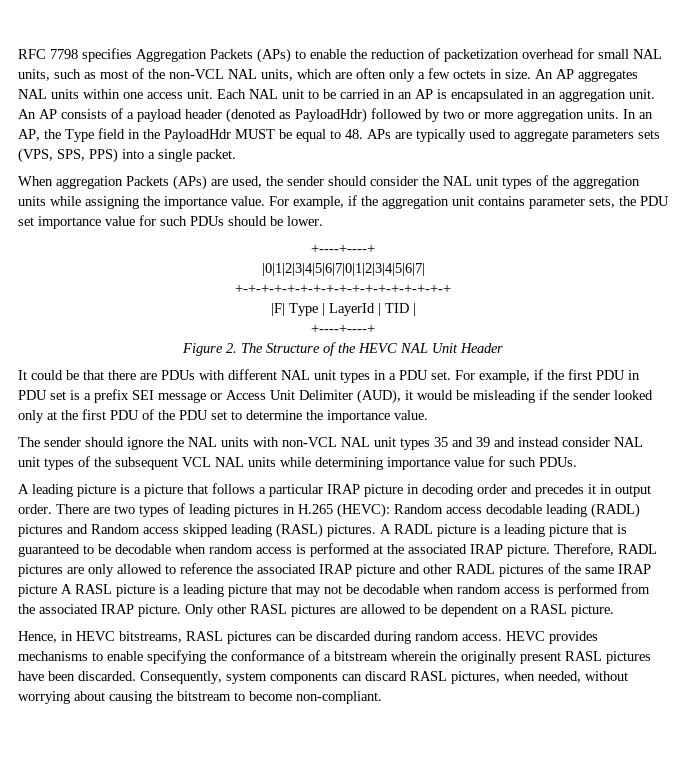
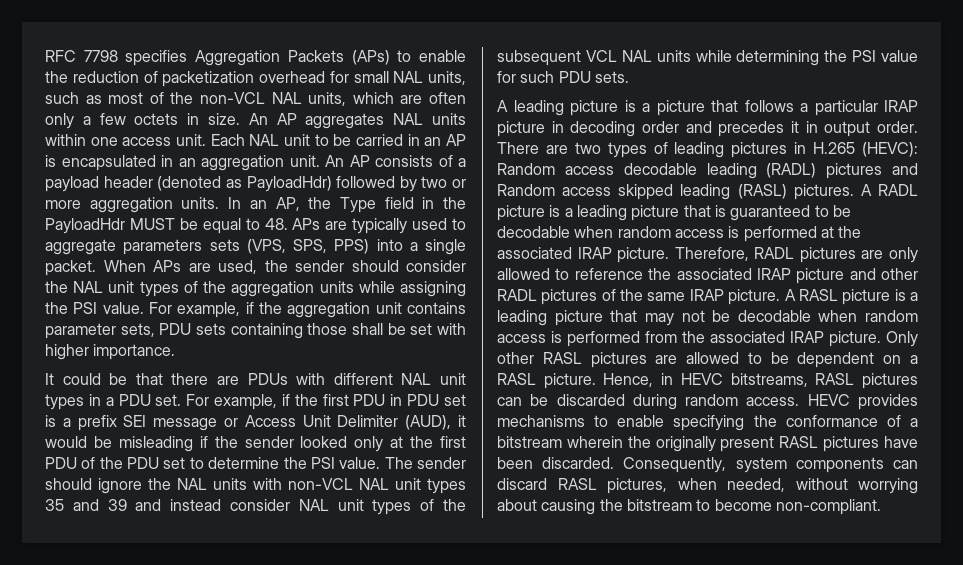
[18,175,207,190] // When aggregation Packets (APs) -> [103,260,181,272] When APs
[164,196,227,209] importance -> [73,302,98,314] PSI
[619,196,669,206] [18,215,323,229] [311,244,375,253] [261,263,425,276] [235,284,451,293] [270,303,416,316] [311,324,375,333] [182,342,503,356] the PDU set importance value for such PDUs should be lower. // +----+----+ // |0|1|2|3|4|5|6|7|0|1|2|3|4|5|6|7| // +-+-+-+-+-+-+-+-+-+-+-+-+-+-+-+-+ // |F| Type | LayerId | TID | // +----+----+ // Figure 2. The Structure of the HEVC NAL Unit Header -> [159,323,467,339] [45,344,176,360] PDU sets containing those shall be set with higher importance.
[327,410,428,423] importance value. // -> [310,457,381,469] PSI value.
[387,456,577,470] importance value for such PDUs. -> [824,50,918,62] [497,71,629,83] the PSI value for such PDU sets.
[18,584,57,597] picture -> [728,289,781,305] picture.
(614, 610) // -> (596, 381) none

